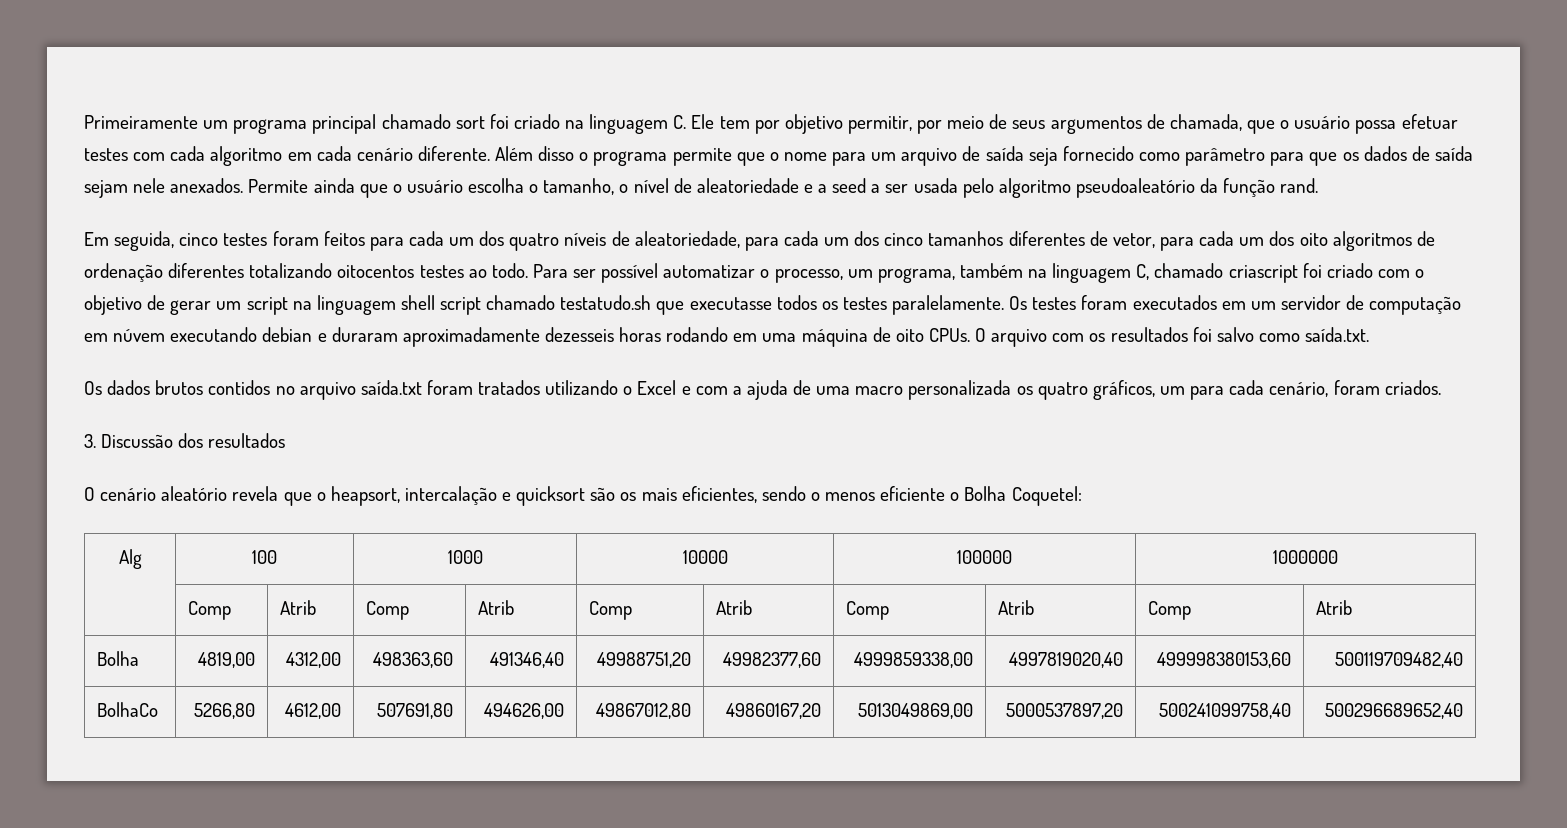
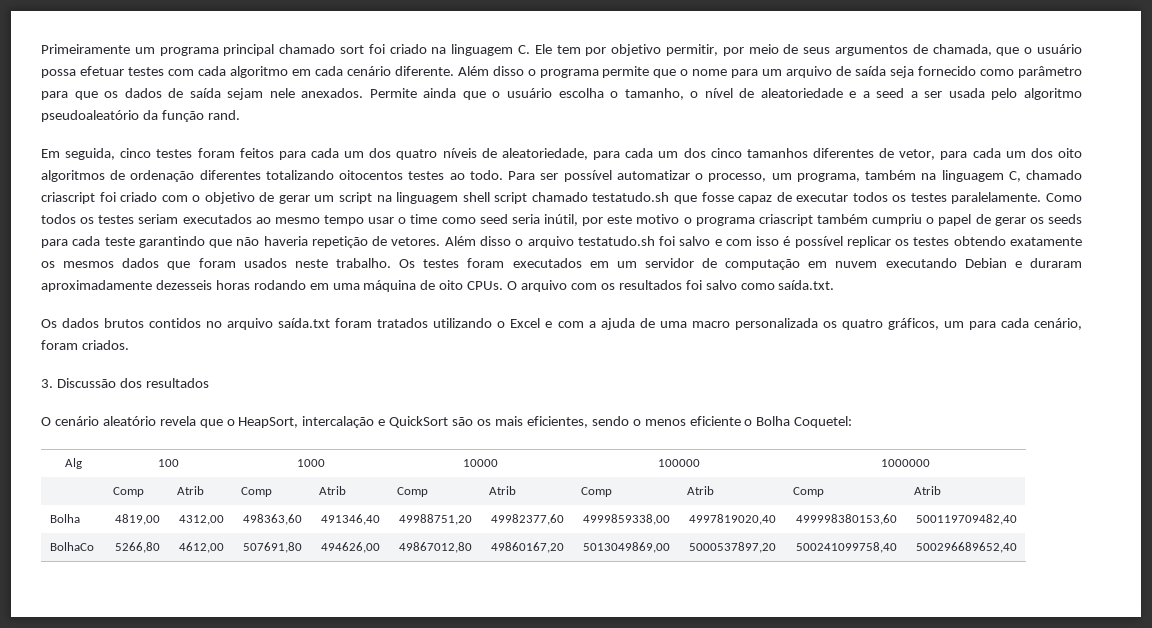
[689,295,1005,315] executasse todos os testes paralelamente. -> [701,192,1082,204] [41,214,1082,226] [41,236,1082,248] [41,258,391,270] fosse capaz de executar todos os testes paralelamente. Como todos os testes seriam executados ao mesmo tempo usar o time como seed seria inútil, por este motivo o programa criascript também cumpriu o papel de gerar os seeds para cada teste garantindo que não haveria repetição de vetores. Além disso o arquivo testatudo.sh foi salvo e com isso é possível replicar os testes obtendo exatamente os mesmos dados que foram usados neste trabalho.
[113,327,313,342] núvem executando debian -> [835,258,1007,268] nuvem executando Debian
[330,486,400,506] heapsort, -> [238,417,299,428] HeapSort,
[516,486,586,506] quicksort -> [389,416,449,428] QuickSort

